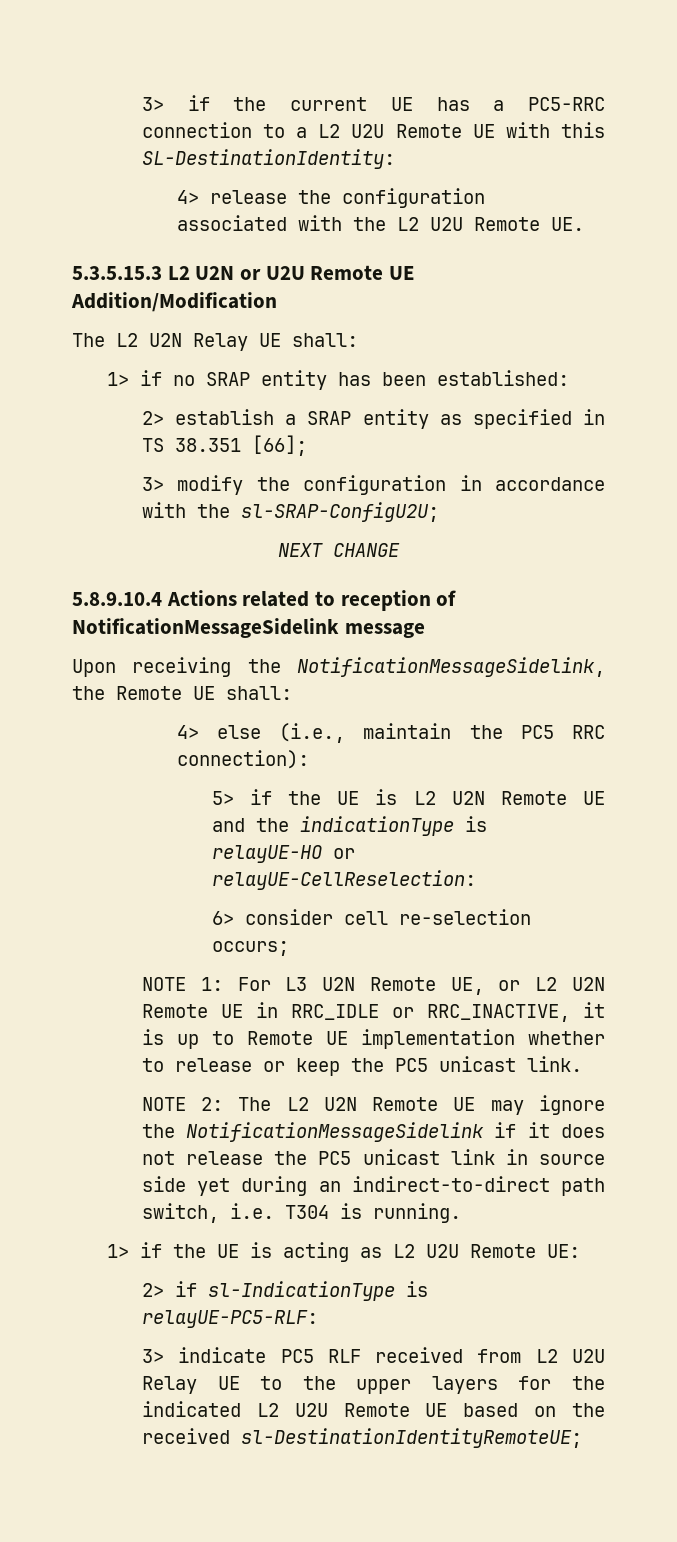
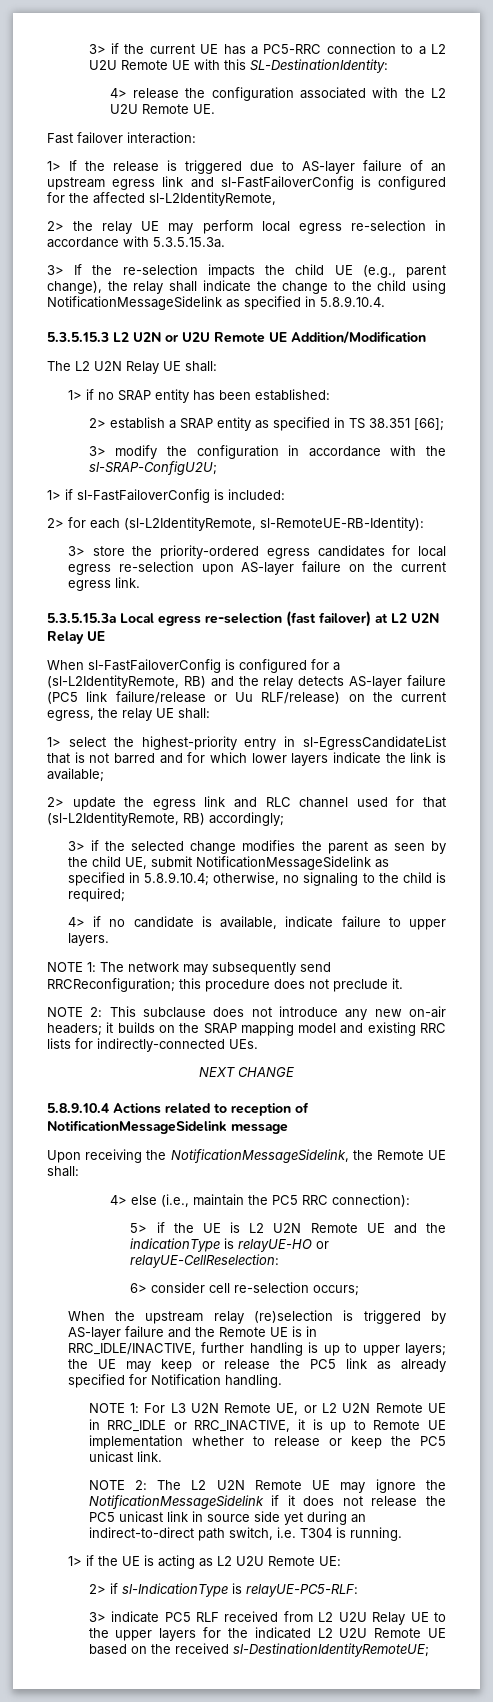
(584, 224) none -> [47,132,196,144] [47,160,446,174] [47,176,446,190] [47,192,276,206] [47,220,446,234] [47,236,225,248] [47,264,447,278] [47,280,446,294] [47,296,385,310] // Fast failover interaction: // 1> If the release is triggered due to AS-layer failure of an upstream egress link and sl-FastFailoverConfig is configured for the affected sl-L2IdentityRemote, // 2> the relay UE may perform local egress re-selection in accordance with 5.3.5.15.3a. // 3> If the re-selection impacts the child UE (e.g., parent change), the relay shall indicate the change to the child using NotificationMessageSidelink as specified in 5.8.9.10.4.
(439, 512) none -> [47,489,285,503] [47,517,424,531] [67,545,446,559] [67,561,446,575] [67,577,140,591] [47,611,439,627] [47,631,105,644] [47,659,340,673] [47,675,446,689] [47,691,446,704] [47,708,210,721] [47,736,446,750] [47,752,447,766] [47,768,104,782] [47,796,446,810] [47,812,284,826] [67,840,447,854] [67,856,389,870] [67,872,447,886] [67,888,125,902] [67,916,446,930] [67,933,109,946] [47,962,331,975] [47,978,403,992] [47,1006,446,1020] [47,1022,447,1036] [47,1038,258,1052] // 1> if sl-FastFailoverConfig is included: // 2> for each (sl-L2IdentityRemote, sl-RemoteUE-RB-Identity): // 3> store the priority-ordered egress candidates for local egress re-selection upon AS-layer failure on the current egress link. // 5.3.5.15.3a Local egress re-selection (fast failover) at L2 U2N Relay UE // When sl-FastFailoverConfig is configured for a (sl-L2IdentityRemote, RB) and the relay detects AS-layer failure (PC5 link failure/release or Uu RLF/release) on the current egress, the relay UE shall: // 1> select the highest-priority entry in sl-EgressCandidateList that is not barred and for which lower layers indicate the link is available; // 2> update the egress link and RLC channel used for that (sl-L2IdentityRemote, RB) accordingly; // 3> if the selected change modifies the parent as seen by the child UE, submit NotificationMessageSidelink as specified in 5.8.9.10.4; otherwise, no signaling to the child is required; // 4> if no candidate is available, indicate failure to upper layers. // NOTE 1: The network may subsequently send RRCReconfiguration; this procedure does not preclude it. // NOTE 2: This subclause does not introduce any new on-air headers; it builds on the SRAP mapping model and existing RRC lists for indirectly-connected UEs.
(289, 948) none -> [67,1310,446,1324] [67,1326,317,1340] [67,1342,447,1356] [67,1358,446,1372] [67,1374,282,1388] // When the upstream relay (re)selection is triggered by AS-layer failure and the Remote UE is in RRC_IDLE/INACTIVE, further handling is up to upper layers; the UE may keep or release the PC5 link as already specified for Notification handling.

